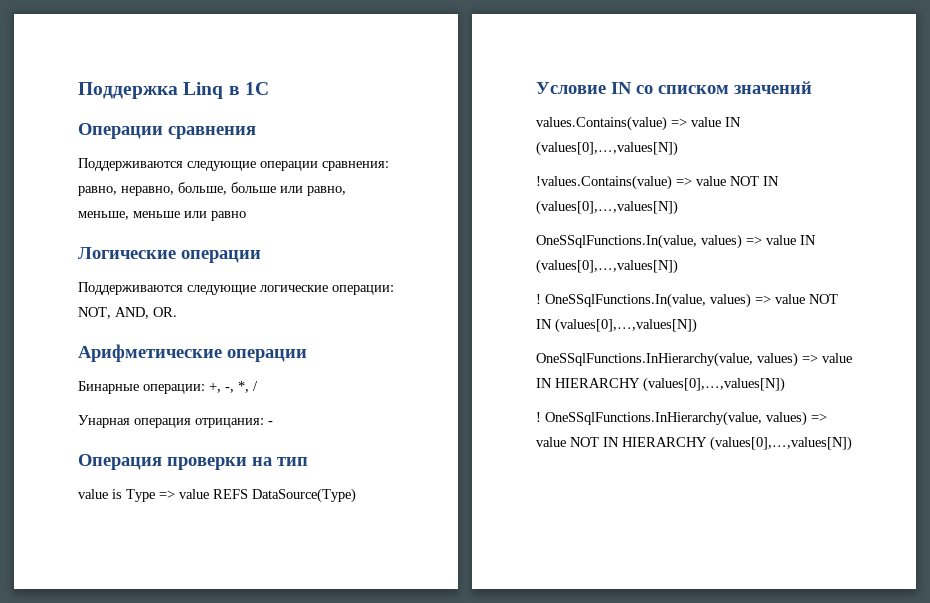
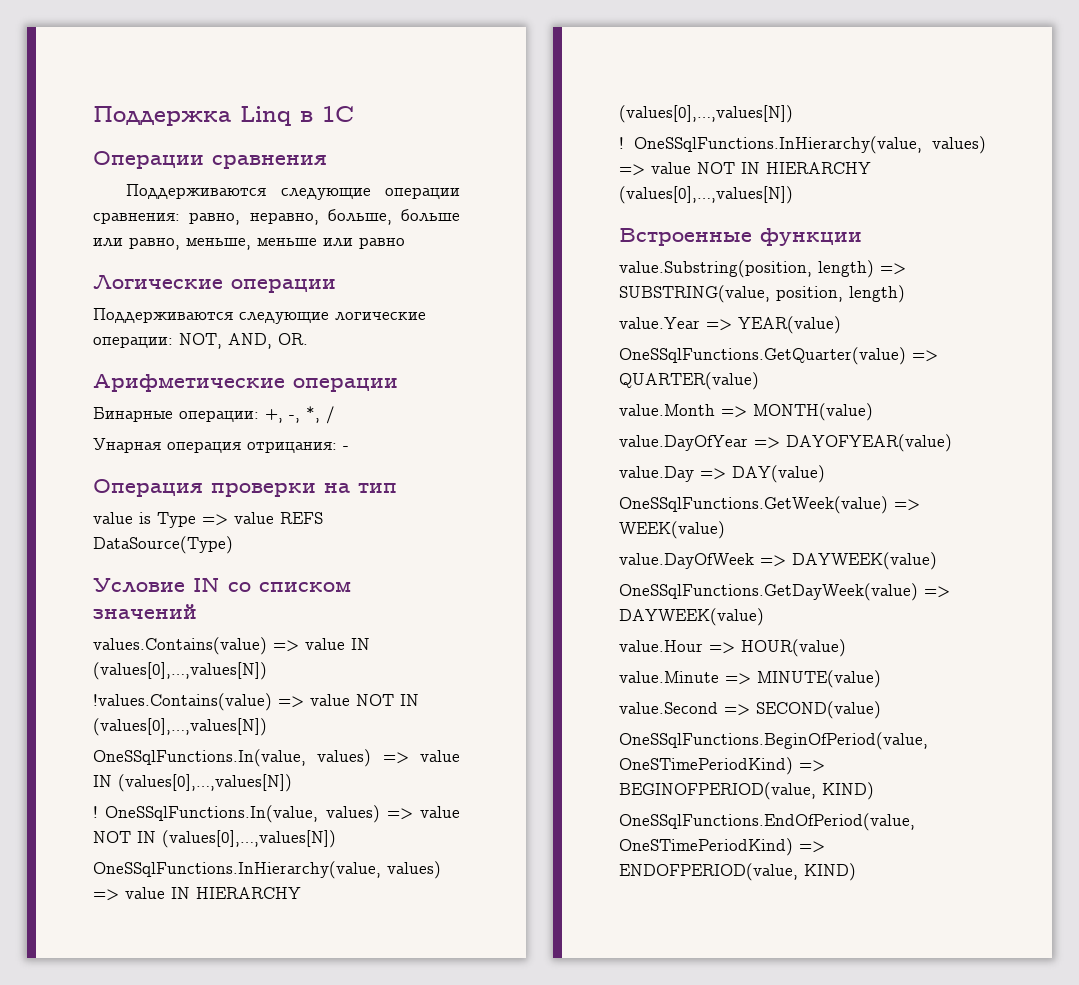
(852, 443) none -> [619,228,862,246] [619,260,906,278] [619,285,905,303] [619,316,841,334] [619,347,938,365] [619,372,759,390] [619,403,873,421] [619,434,952,452] [619,465,825,483] [619,496,920,514] [619,521,725,539] [619,552,937,570] [619,583,950,601] [619,608,764,626] [619,639,846,657] [619,670,881,688] [619,701,881,719] [619,732,928,750] [619,757,825,775] [619,782,874,800] [619,813,915,831] [619,838,825,856] [619,863,856,881] // Встроенные функции // value.Substring(position, length) => SUBSTRING(value, position, length) // value.Year => YEAR(value) // OneSSqlFunctions.GetQuarter(value) => QUARTER(value) // value.Month => MONTH(value) // value.DayOfYear => DAYOFYEAR(value) // value.Day => DAY(value) // OneSSqlFunctions.GetWeek(value) => WEEK(value) // value.DayOfWeek => DAYWEEK(value) // OneSSqlFunctions.GetDayWeek(value) => DAYWEEK(value) // value.Hour => HOUR(value) // value.Minute => MINUTE(value) // value.Second => SECOND(value) // OneSSqlFunctions.BeginOfPeriod(value, OneSTimePeriodKind) => BEGINOFPERIOD(value, KIND) // OneSSqlFunctions.EndOfPeriod(value, OneSTimePeriodKind) => ENDOFPERIOD(value, KIND)

